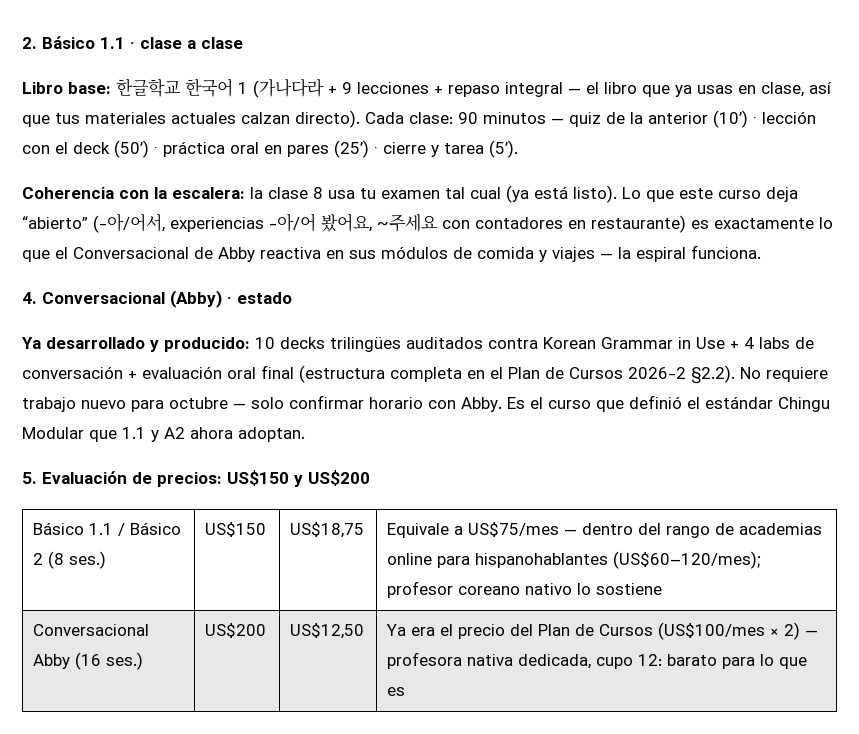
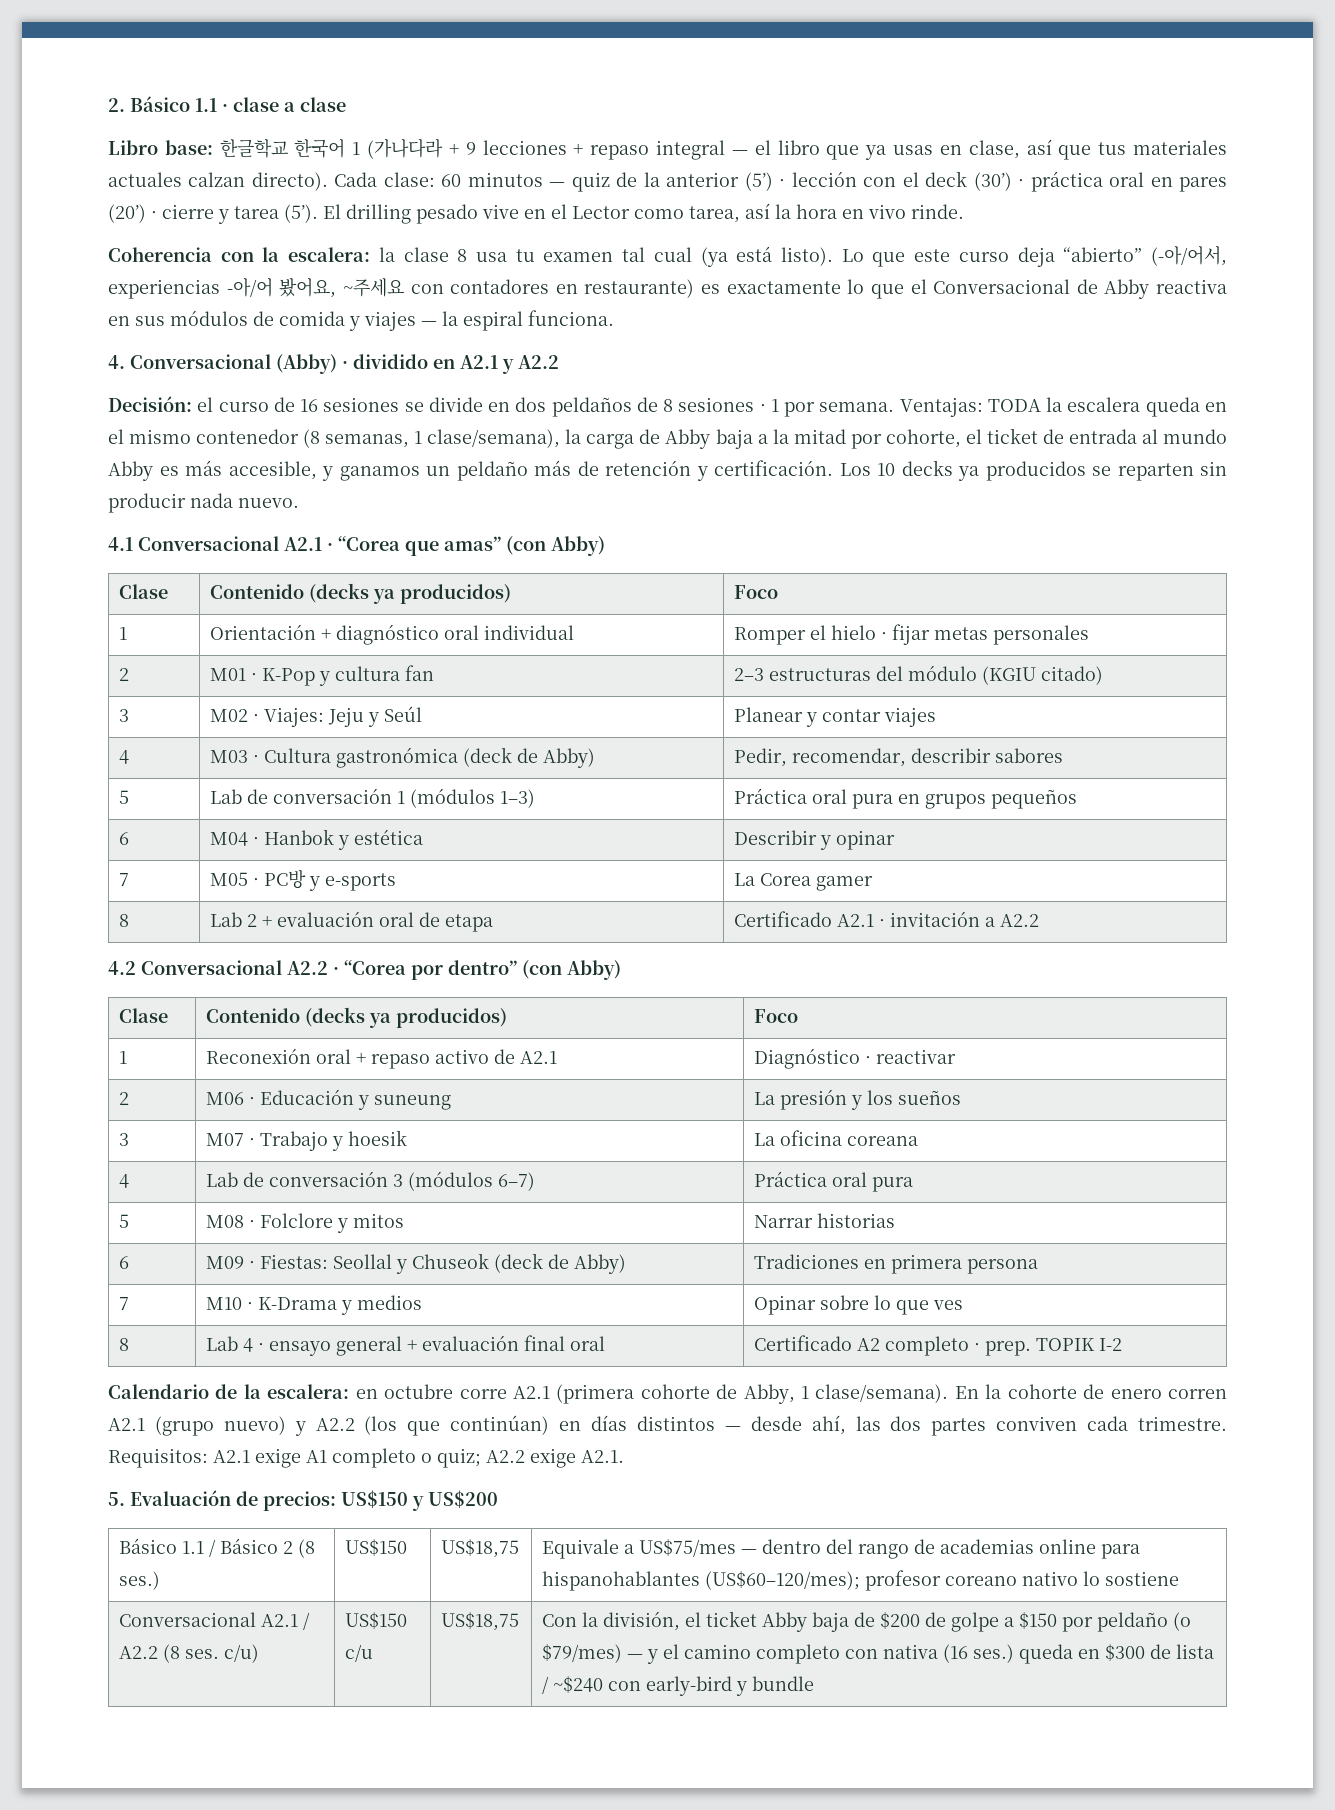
[458,112,478,124] 90 -> [441,174,462,187] 60
[713,110,748,128] (10’) -> [744,172,773,191] (5’)
[114,140,149,158] (50’) -> [973,172,1012,191] (30’)
[334,140,369,158] (25’) -> [108,204,146,223] (20’)
(518, 149) none -> [323,203,964,224] El drilling pesado vive en el Lector como tarea, así la hora en vivo rinde.
[237,292,292,304] [22,337,814,352] [22,365,828,384] [22,395,830,412] [22,427,305,442] estado // Ya desarrollado y producido: 10 decks trilingües auditados contra Korean Grammar in Use + 4 labs de conversación + evaluación oral final (estructura completa en el Plan de Cursos 2026-2 §2.2). No requiere trabajo nuevo para octubre — solo confirmar horario con Abby. Es el curso que definió el estándar Chingu Modular que 1.1 y A2 ahora adoptan. -> [353,354,559,374] [108,396,1227,417] [108,428,1227,449] [108,460,1227,481] [108,493,299,513] [108,536,605,556] [119,584,169,599] [210,583,512,604] [734,585,779,599] [119,627,128,640] [210,624,575,645] [734,624,1090,645] [119,668,130,681] [210,665,435,686] [734,665,1104,685] [119,709,130,722] [210,706,423,727] [734,707,937,727] [119,750,130,764] [210,747,596,768] [734,748,1064,767] [119,790,130,804] [210,788,536,808] [734,788,1078,809] [119,832,130,845] [210,829,424,850] [734,830,896,850] [119,873,130,886] [210,869,397,891] [734,873,874,891] [119,914,130,927] [210,911,494,932] [734,911,1040,927] [108,960,621,980] [119,1008,169,1023] [206,1007,508,1028] [754,1009,799,1023] [119,1051,128,1064] [206,1048,558,1069] [754,1048,957,1069] [119,1092,130,1105] [206,1089,452,1110] [754,1089,962,1110] [119,1133,130,1146] [206,1130,408,1151] [754,1130,919,1146] [119,1174,130,1188] [206,1171,536,1191] [754,1171,914,1192] [119,1214,130,1228] [206,1213,405,1233] [754,1213,896,1228] [119,1256,130,1269] [206,1253,627,1274] [754,1254,1039,1274] [119,1297,130,1310] [206,1295,423,1315] [754,1295,964,1315] [119,1338,130,1351] [206,1335,606,1356] [754,1335,1123,1356] [108,1384,1228,1404] [108,1415,1228,1436] [108,1448,624,1468] dividido en A2.1 y A2.2 // Decisión: el curso de 16 sesiones se divide en dos peldaños de 8 sesiones · 1 por semana. Ventajas: TODA la escalera queda en el mismo contenedor (8 semanas, 1 clase/semana), la carga de Abby baja a la mitad por cohorte, el ticket de entrada al mundo Abby es más accesible, y ganamos un peldaño más de retención y certificación. Los 10 decks ya producidos se reparten sin producir nada nuevo. // 4.1 Conversacional A2.1 · “Corea que amas” (con Abby) // Clase | Contenido (decks ya producidos) | Foco // 1 | Orientación + diagnóstico oral individual | Romper el hielo · fijar metas personales // 2 | M01 · K-Pop y cultura fan | 2–3 estructuras del módulo (KGIU citado) // 3 | M02 · Viajes: Jeju y Seúl | Planear y contar viajes // 4 | M03 · Cultura gastronómica (deck de Abby) | Pedir, recomendar, describir sabores // 5 | Lab de conversación 1 (módulos 1–3) | Práctica oral pura en grupos pequeños // 6 | M04 · Hanbok y estética | Describir y opinar // 7 | M05 · PC방 y e-sports | La Corea gamer // 8 | Lab 2 + evaluación oral de etapa | Certificado A2.1 · invitación a A2.2 // 4.2 Conversacional A2.2 · “Corea por dentro” (con Abby) // Clase | Contenido (decks ya producidos) | Foco // 1 | Reconexión oral + repaso activo de A2.1 | Diagnóstico · reactivar // 2 | M06 · Educación y suneung | La presión y los sueños // 3 | M07 · Trabajo y hoesik | La oficina coreana // 4 | Lab de conversación 3 (módulos 6–7) | Práctica oral pura // 5 | M08 · Folclore y mitos | Narrar historias // 6 | M09 · Fiestas: Seollal y Chuseok (deck de Abby) | Tradiciones en primera persona // 7 | M10 · K-Drama y medios | Opinar sobre lo que ves // 8 | Lab 4 · ensayo general + evaluación final oral | Certificado A2 completo · prep. TOPIK I-2 // Calendario de la escalera: en octubre corre A2.1 (primera cohorte de Abby, 1 clase/semana). En la cohorte de enero corren A2.1 (grupo nuevo) y A2.2 (los que continúan) en días distintos — desde ahí, las dos partes conviven cada trimestre. Requisitos: A2.1 exige A1 completo o quiz; A2.2 exige A2.1.
[33,652,144,670] [205,623,267,638] [290,623,365,639] [386,622,819,640] [387,652,808,669] [387,687,406,696] Abby (16 ses.) | US$200 | US$12,50 | Ya era el precio del Plan de Cursos (US$100/mes × 2) — profesora nativa dedicada, cupo 12: barato para lo que es -> [261,1612,311,1630] [119,1644,260,1663] [345,1612,408,1629] [345,1644,374,1662] [441,1612,520,1631] [542,1611,1192,1632] [542,1644,1215,1664] [542,1676,815,1696] A2.1 / A2.2 (8 ses. c/u) | US$150 c/u | US$18,75 | Con la división, el ticket Abby baja de $200 de golpe a $150 por peldaño (o $79/mes) — y el camino completo con nativa (16 ses.) queda en $300 de lista / ~$240 con early-bird y bundle

